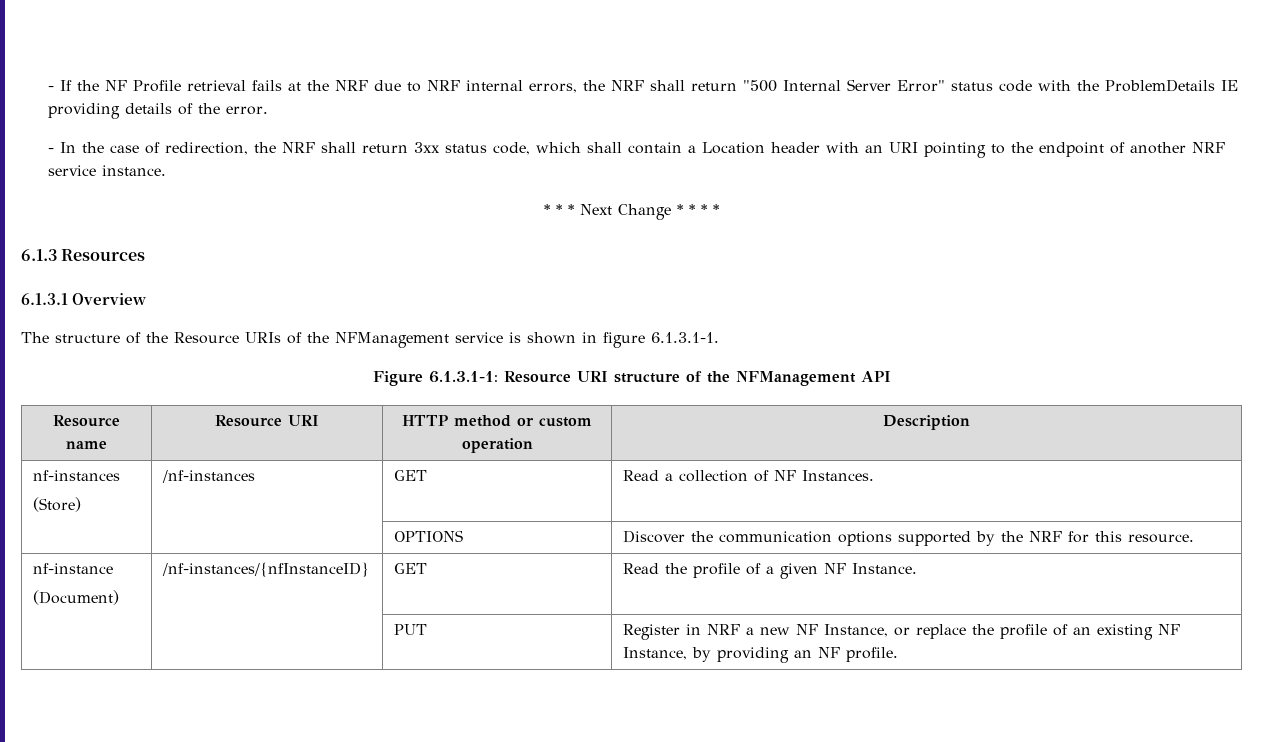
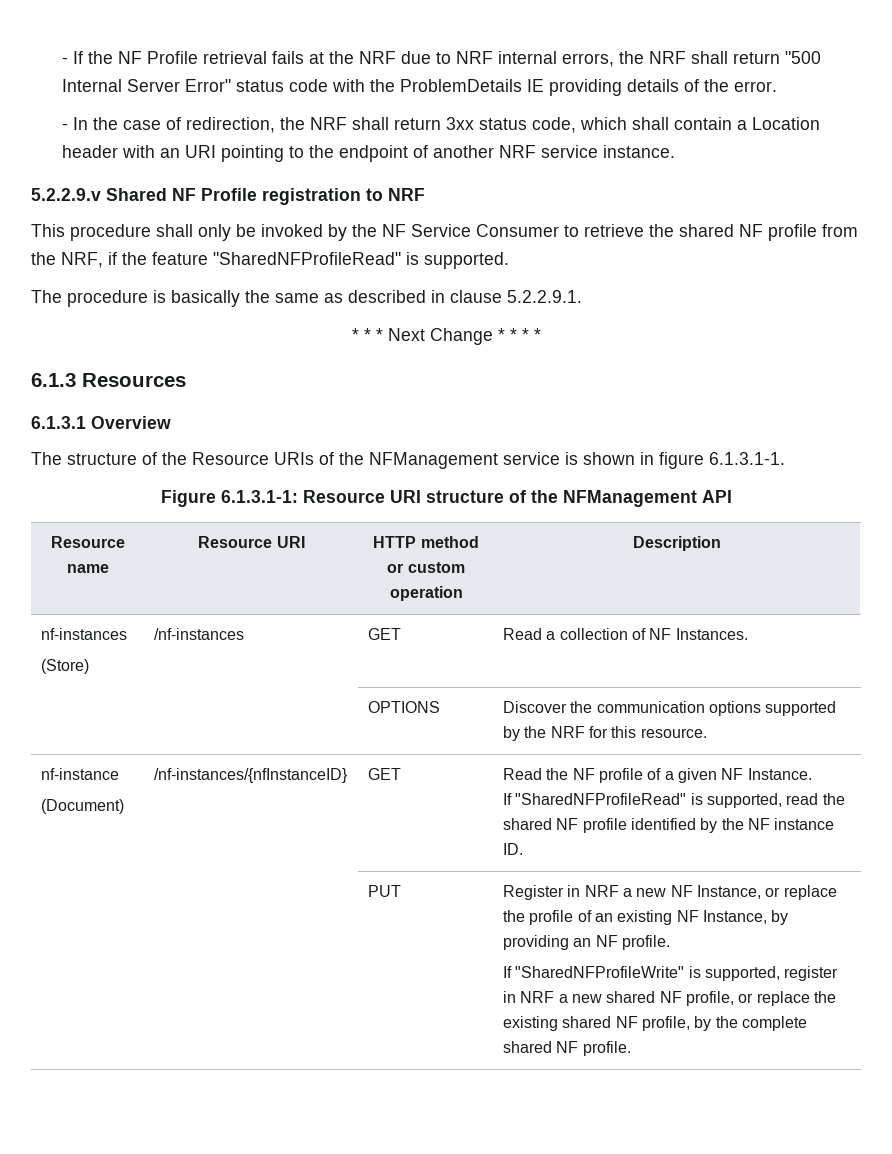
(167, 170) none -> [31,188,425,205] [31,224,858,241] [31,252,509,269] [31,290,582,307] // 5.2.2.9.v Shared NF Profile registration to NRF // This procedure shall only be invoked by the NF Service Consumer to retrieve the shared NF profile from the NRF, if the feature "SharedNFProfileRead" is supported. // The procedure is basically the same as described in clause 5.2.2.9.1.
(688, 568) none -> [572,768,595,780] NF
(918, 568) none -> [502,793,845,808] [502,818,835,833] [502,843,523,855] // If "SharedNFProfileRead" is supported, read the shared NF profile identified by the NF instance ID.
(899, 654) none -> [502,966,839,981] [502,991,836,1006] [502,1016,807,1031] [502,1041,631,1056] // If "SharedNFProfileWrite" is supported, register in NRF a new shared NF profile, or replace the existing shared NF profile, by the complete shared NF profile.

